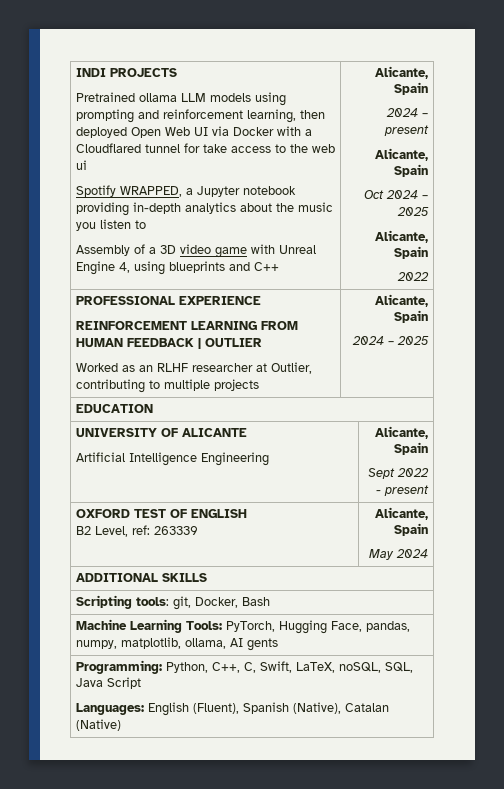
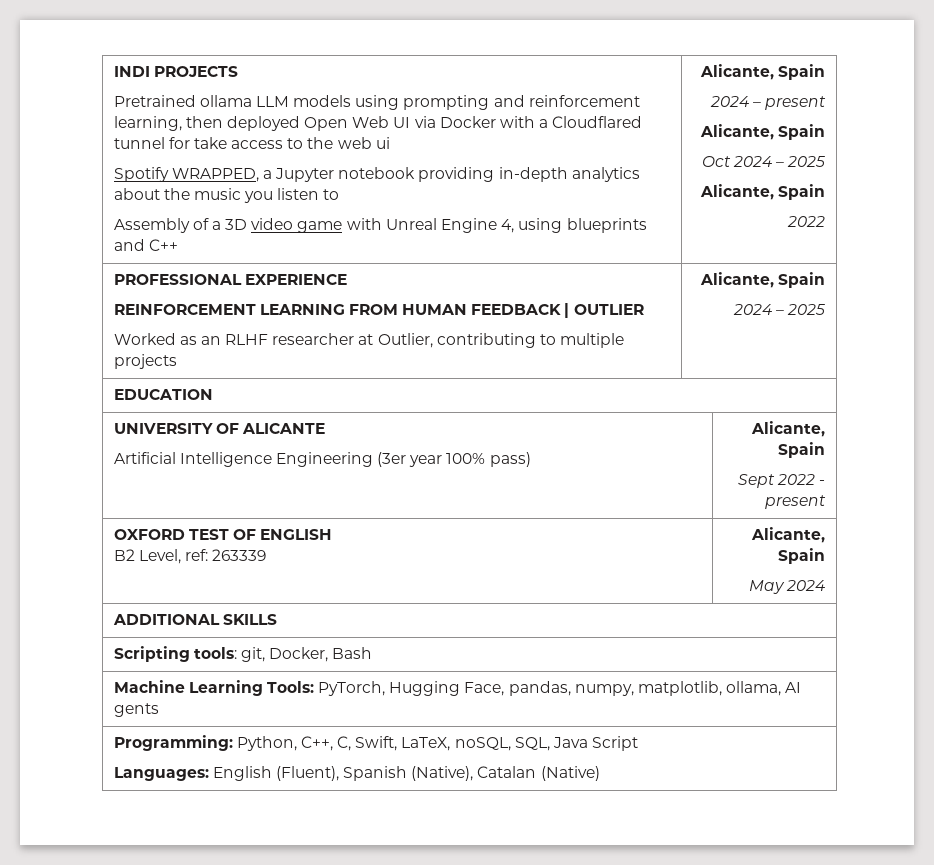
(269, 459) none -> [377,452,531,467] (3er year 100% pass)

